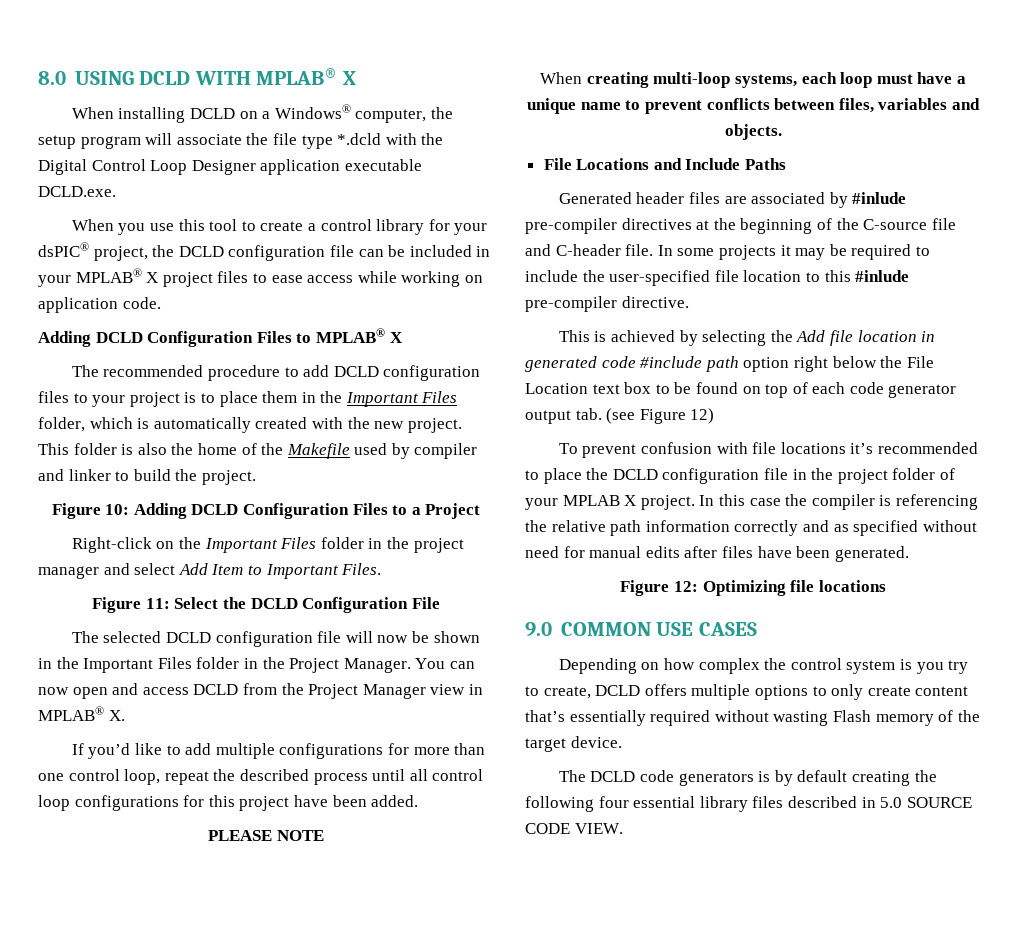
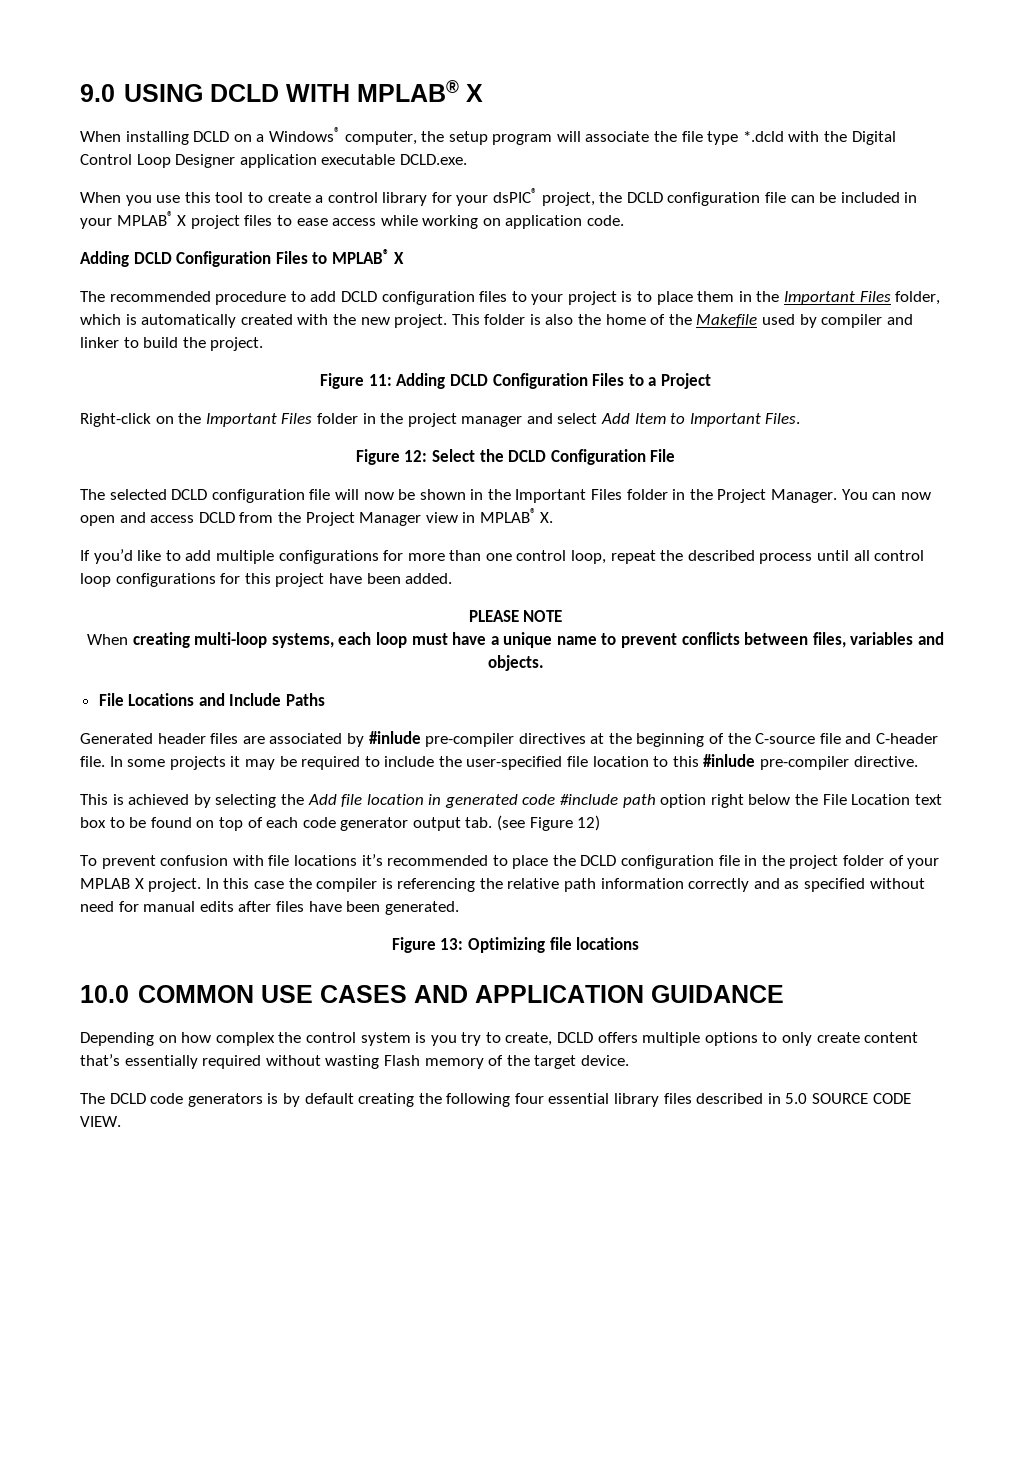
[38,71,66,85] 8.0 -> [80,84,115,102] 9.0
[105,504,130,515] 10: -> [368,374,392,386] 11:
[145,598,170,609] 11: -> [404,450,428,462] 12:
[673,581,698,592] 12: -> [440,938,464,950] 13:
[525,622,552,637] 9.0 -> [80,985,129,1003] 10.0
(757, 629) none -> [413,985,784,1003] AND APPLICATION GUIDANCE

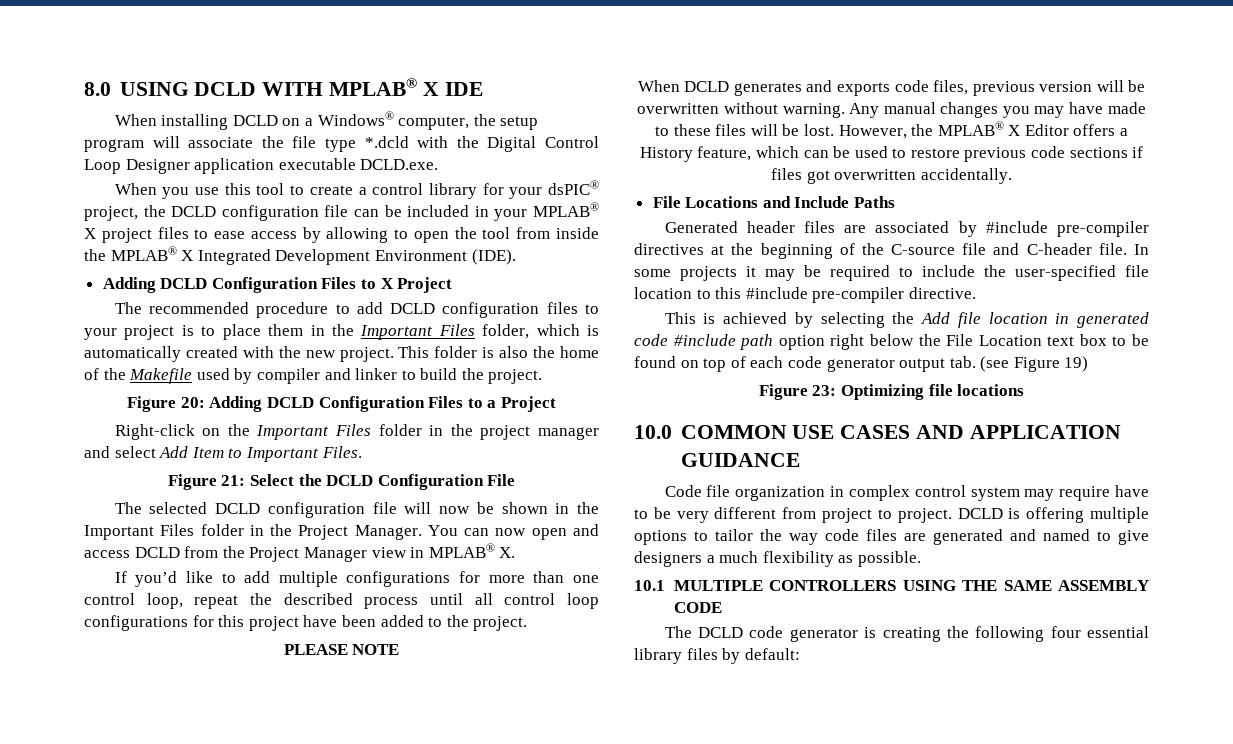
[80,84,115,102] 9.0 -> [84,82,111,96] 8.0
(483, 93) none -> [444,82,483,96] IDE
[380,215,625,229] [80,249,404,267] while working on application code. // Adding DCLD Configuration Files to MPLAB® X -> [302,227,599,243] [84,246,516,265] [102,277,453,293] by allowing to open the tool from inside the MPLAB® X Integrated Development Environment (IDE). // Adding DCLD Configuration Files to X Project
[368,374,392,386] 11: -> [180,397,205,408] 20:
[404,450,428,462] 12: -> [221,475,246,486] 21:
[405,573,453,584] added. -> [380,615,528,631] added to the project.
[132,632,945,648] [487,655,544,671] creating multi-loop systems, each loop must have a unique name to prevent conflicts between files, variables and objects. -> [684,80,1146,96] [637,102,1146,118] [654,121,1129,139] [639,146,1144,162] [771,168,1012,184] DCLD generates and exports code files, previous version will be overwritten without warning. Any manual changes you may have made to these files will be lost. However, the MPLAB® X Editor offers a History feature, which can be used to restore previous code sections if files got overwritten accidentally.
[368,731,421,744] #inlude -> [985,221,1048,233] #include
[703,754,756,767] #inlude -> [745,287,808,299] #include
[577,815,601,831] [80,854,940,869] [80,878,925,892] [80,901,459,915] [391,937,464,953] 12) // To prevent confusion with file locations it’s recommended to place the DCLD configuration file in the project folder of your MPLAB X project. In this case the compiler is referencing the relative path information correctly and as specified without need for manual edits after files have been generated. // Figure 13: -> [1064,356,1089,372] [758,384,837,400] 19) // Figure 23:
[80,1032,919,1046] [80,1054,629,1069] Depending on how complex the control system is you try to create, DCLD offers multiple options to only create content that’s essentially required without wasting Flash memory of the target device. -> [664,485,1149,501] [634,507,1149,523] [634,529,1149,545] [634,551,921,567] [634,580,1149,591] [673,602,722,613] Code file organization in complex control system may require have to be very different from project to project. DCLD is offering multiple options to tailor the way code files are generated and named to give designers a much flexibility as possible. // 10.1 MULTIPLE CONTROLLERS USING THE SAME ASSEMBLY CODE
[187,1093,354,1107] generators is by default -> [789,627,877,642] generator is
[696,1093,911,1104] [80,1116,121,1127] described in 5.0 SOURCE CODE VIEW. -> [722,648,800,664] by default:

